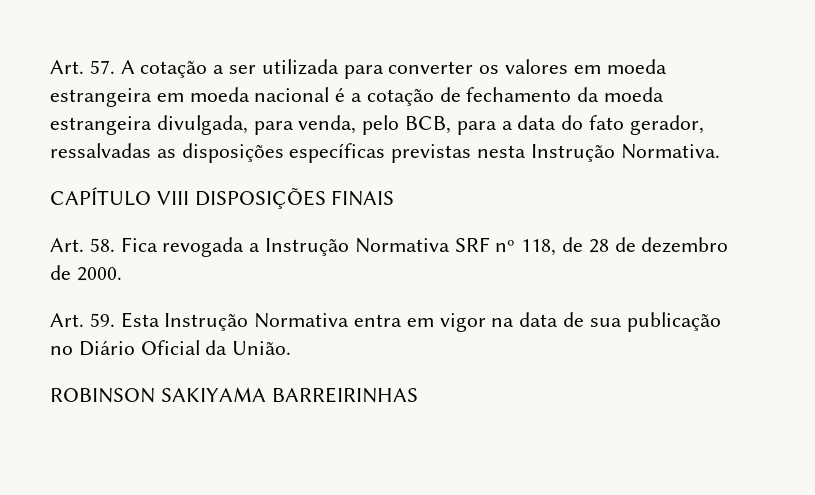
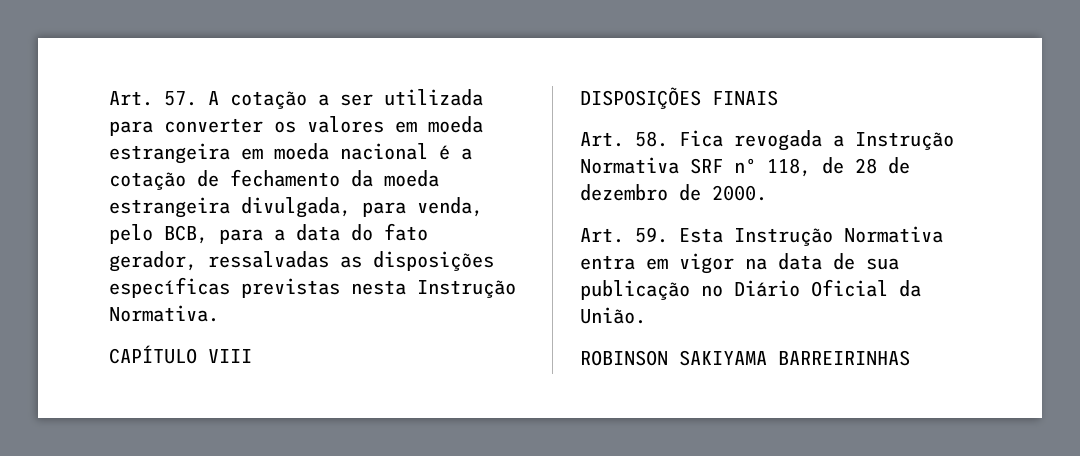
(189, 198) none -> (252, 356) //

